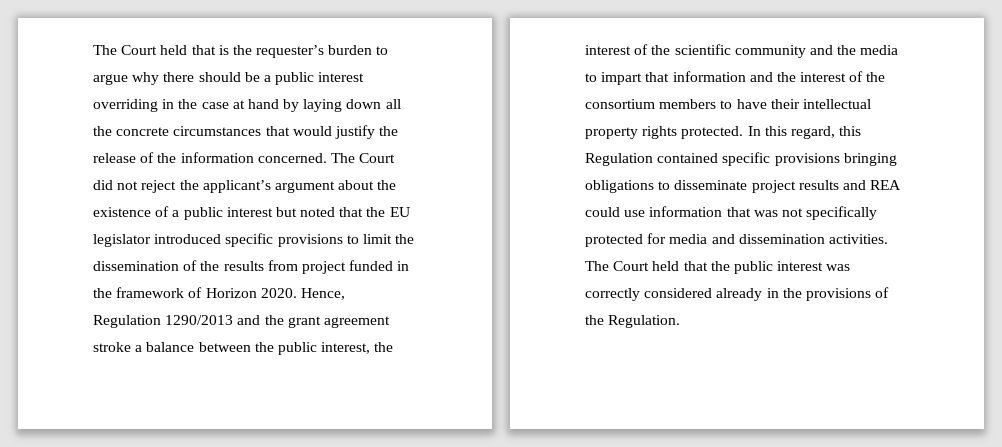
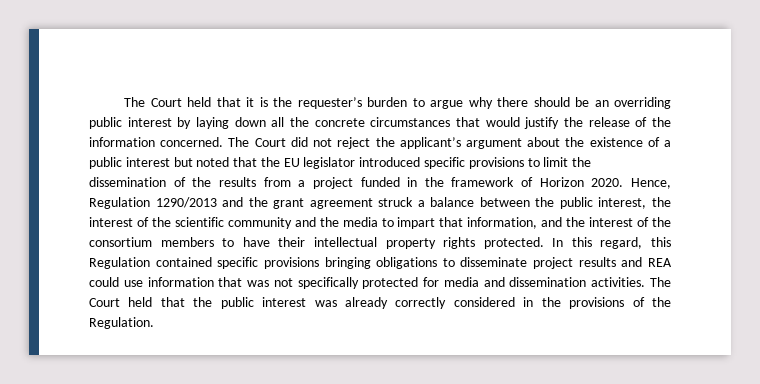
[93,45,216,55] The Court held that -> [124,97,255,107] The Court held that it
[263,72,365,85] [93,99,279,112] a public interest overriding in the case at hand -> [594,97,671,109] [89,117,172,129] an overriding public interest
(298, 265) none -> [298,180,306,187] a
[93,342,131,352] stroke -> [378,197,414,207] struck
[672,71,746,82] information -> [467,217,538,229] information,
(851, 267) none -> [344,297,388,309] already
[716,288,763,301] already -> (515, 302) none

